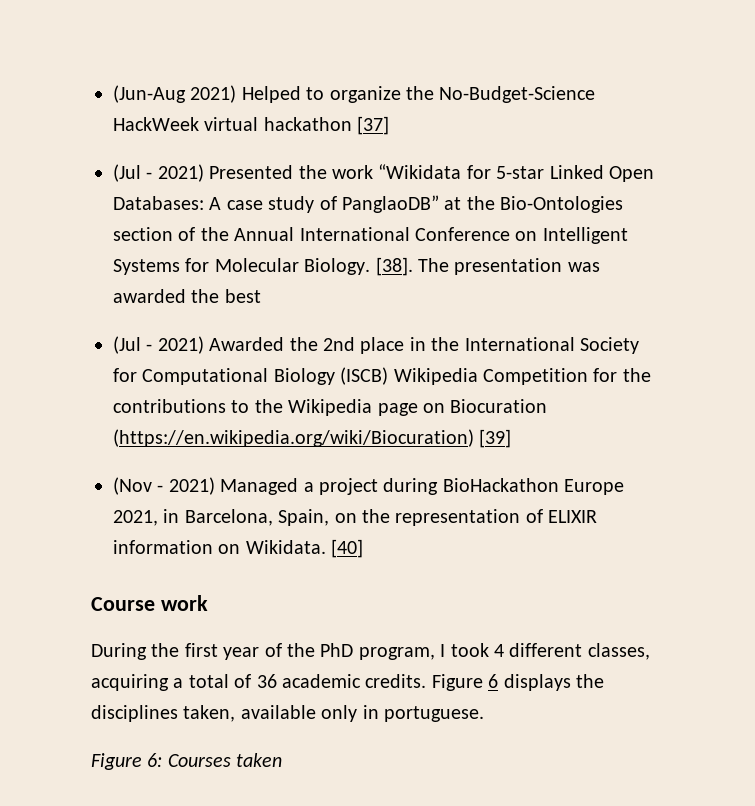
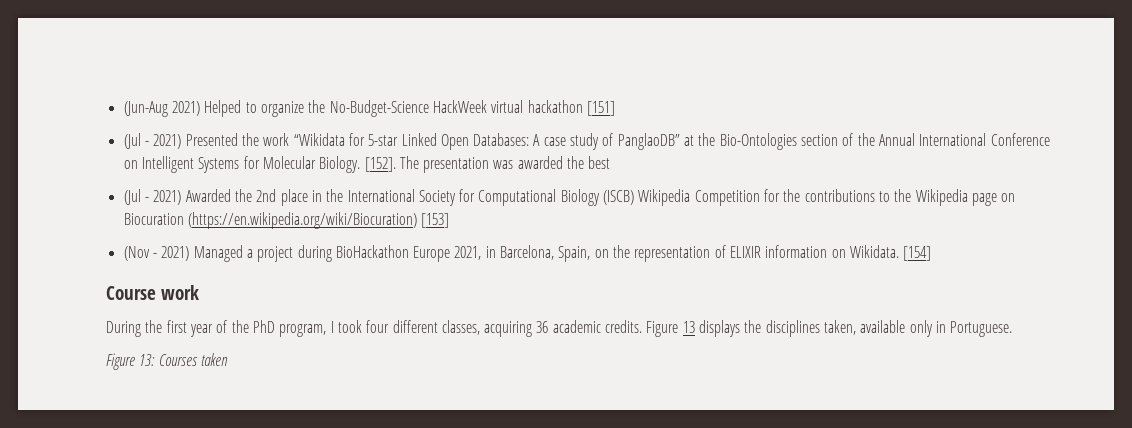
[357,116,390,135] [37] -> [586,101,615,116] [151]
[375,257,413,276] [38]. -> [364,157,396,172] [152].
[479,429,512,448] [39] -> [421,213,450,228] [153]
[331,539,364,558] [40] -> [903,246,932,261] [154]
[493,644,504,657] 4 -> [366,320,390,333] four
[173,674,252,688] a total of -> (533, 329) none
[488,674,499,688] 6 -> [682,321,695,333] 13
[384,706,484,722] [91,753,163,770] portuguese. // Figure 6: -> [950,321,1013,337] [106,353,156,370] Portuguese. // Figure 13:

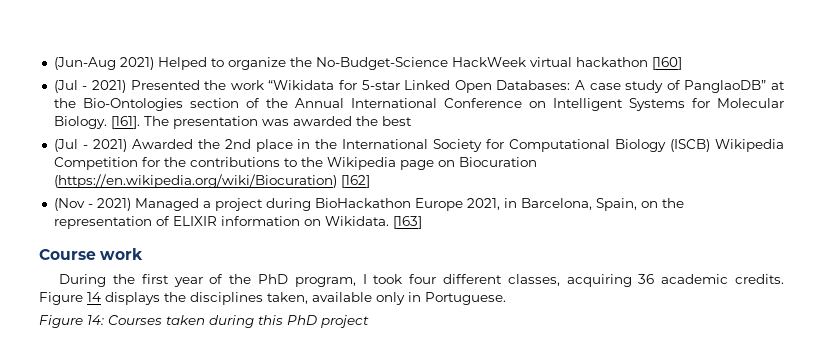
[586,101,615,116] [151] -> [651,57,682,70] [160]
[364,157,396,172] [152]. -> [110,116,140,129] [161].
[421,213,450,228] [153] -> [340,175,370,188] [162]
[903,246,932,261] [154] -> [392,216,422,229] [163]
[682,321,695,333] 13 -> [87,292,101,302] 14
[139,354,156,366] 13: -> [87,315,104,325] 14:
(228, 359) none -> [209,315,369,328] during this PhD project

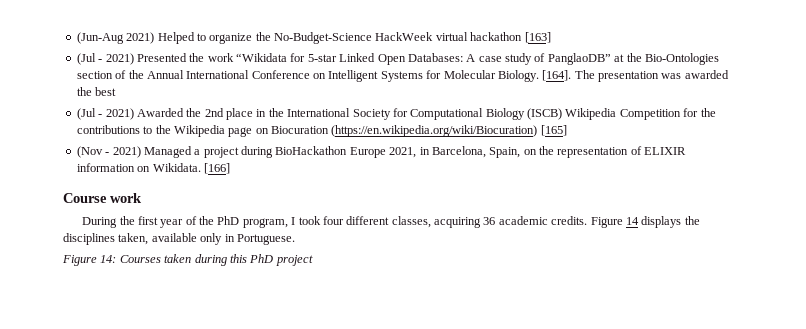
[651,57,682,70] [160] -> [524,32,551,43] [163]
[110,116,140,129] [161]. -> [542,70,572,81] [164].
[340,175,370,188] [162] -> [540,125,567,136] [165]
[392,216,422,229] [163] -> [203,163,230,174] [166]

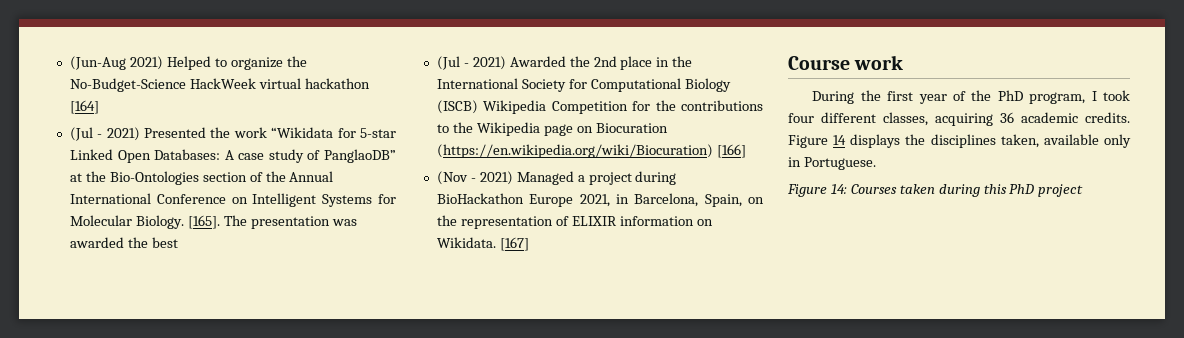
[524,32,551,43] [163] -> [69,100,99,114] [164]
[542,70,572,81] [164]. -> [187,215,220,229] [165].
[540,125,567,136] [165] -> [716,144,746,158] [166]
[203,163,230,174] [166] -> [499,237,529,251] [167]

